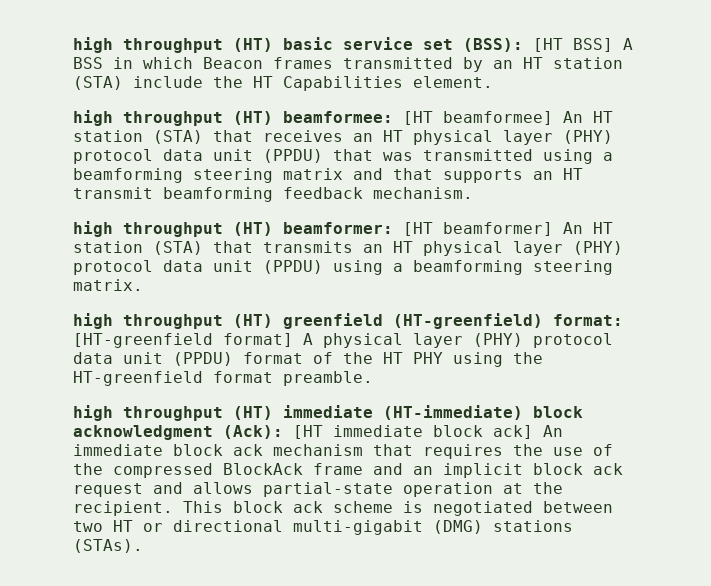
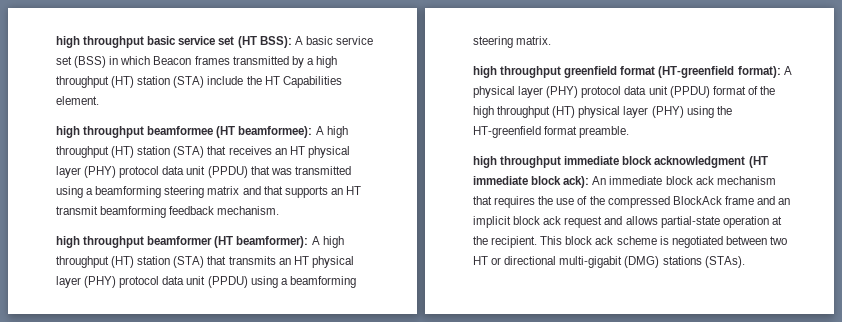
[73,37,633,53] [73,57,103,69] high throughput (HT) basic service set (BSS): [HT BSS] A BSS -> [56,36,373,48] [56,56,107,68] high throughput basic service set (HT BSS): A basic service set (BSS)
[493,57,543,69] an HT -> [306,56,337,68] [56,76,135,88] a high throughput (HT)
[233,111,613,125] (HT) beamformee: [HT beamformee] An HT -> [147,126,348,138] [56,146,135,158] beamformee (HT beamformee): A high throughput (HT)
[233,222,613,236] (HT) beamformer: [HT beamformer] An HT -> [147,236,344,248] [56,256,135,268] beamformer (HT beamformer): A high throughput (HT)
[233,313,623,329] [73,333,293,348] (HT) greenfield (HT-greenfield) format: [HT-greenfield format] -> [564,66,781,78] greenfield format (HT-greenfield format):
[383,352,443,364] HT PHY -> [473,106,684,118] high throughput (HT) physical layer (PHY)
[233,405,583,420] [73,425,533,440] (HT) immediate (HT-immediate) block acknowledgment (Ack): [HT immediate block ack] -> [564,156,768,168] [473,176,590,188] immediate block acknowledgment (HT immediate block ack):

